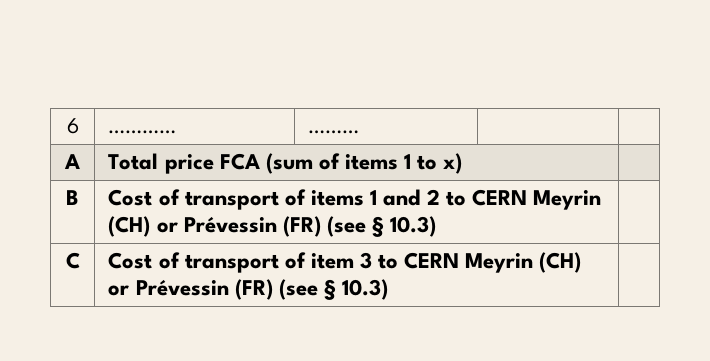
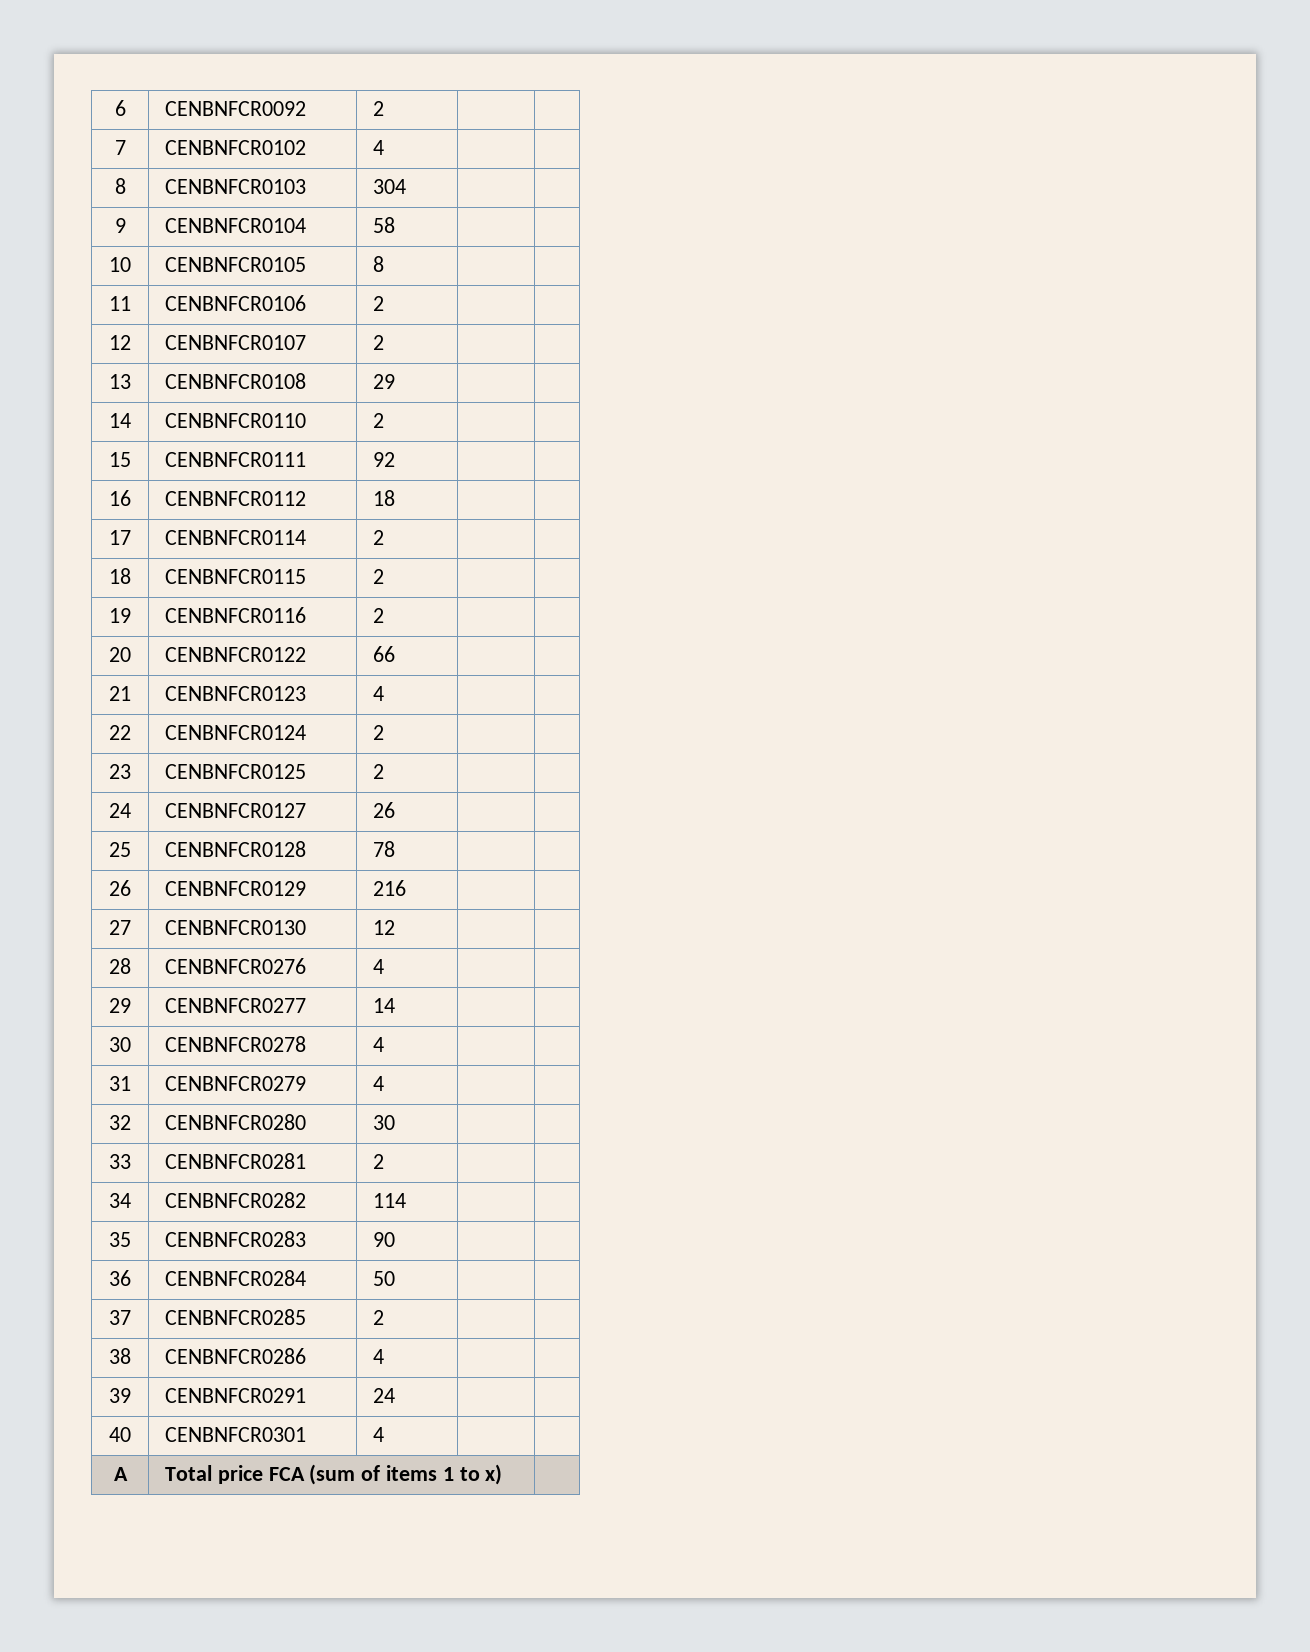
[108,130,177,134] [308,130,360,134] ………… | ……… -> [165,101,307,116] [373,101,385,116] [114,140,126,155] [165,140,307,155] [373,140,385,155] [114,178,126,194] [165,179,307,194] [373,179,407,194] [114,218,126,233] [165,218,307,233] [373,217,396,233] [109,257,131,272] [165,257,307,272] [373,256,385,272] [109,296,131,311] [165,295,307,311] [373,296,385,311] [109,335,131,350] [165,335,307,350] [373,335,385,350] [109,374,131,389] [165,373,307,389] [373,374,396,389] [109,413,131,428] [165,413,307,428] [373,413,385,428] [109,452,131,467] [165,452,307,467] [373,452,396,467] [109,490,131,506] [165,491,307,506] [373,490,396,506] [109,530,131,545] [165,530,307,545] [373,530,385,545] [109,568,131,584] [165,569,307,584] [373,569,385,584] [109,608,131,623] [165,607,307,623] [373,608,385,623] [109,647,131,662] [165,647,307,662] [373,646,396,662] [109,686,131,701] [165,686,307,701] [373,686,385,701] [109,725,131,740] [165,725,307,740] [373,725,385,740] [109,764,131,779] [165,764,307,779] [373,764,385,779] [109,803,131,818] [165,803,307,818] [373,802,396,818] [109,842,131,857] [165,841,307,857] [373,841,396,857] [109,880,131,896] [165,881,307,896] [373,880,407,896] [109,920,131,935] [165,920,307,935] [373,920,396,935] [109,958,131,974] [165,958,307,974] [373,959,385,974] [109,998,131,1013] [165,998,307,1013] [373,998,396,1013] [109,1037,131,1052] [165,1036,307,1052] [373,1037,385,1052] [109,1076,131,1091] [165,1076,307,1091] [373,1076,385,1091] [109,1115,131,1130] [165,1114,307,1130] [373,1115,396,1130] [109,1154,131,1169] [165,1153,307,1169] [373,1154,385,1169] [109,1193,131,1208] [165,1192,307,1208] [373,1193,407,1208] [109,1232,131,1247] [165,1231,307,1247] [373,1232,396,1247] [109,1270,131,1286] [165,1270,307,1286] [373,1271,396,1286] [109,1310,131,1325] [165,1309,307,1325] [373,1310,385,1325] [109,1348,131,1364] [165,1348,307,1364] [373,1349,385,1364] [109,1388,131,1403] [165,1388,307,1403] [373,1388,396,1403] [109,1427,131,1442] [165,1427,307,1442] [373,1427,385,1442] CENBNFCR0092 | 2 | | // 7 | CENBNFCR0102 | 4 | | // 8 | CENBNFCR0103 | 304 | | // 9 | CENBNFCR0104 | 58 | | // 10 | CENBNFCR0105 | 8 | | // 11 | CENBNFCR0106 | 2 | | // 12 | CENBNFCR0107 | 2 | | // 13 | CENBNFCR0108 | 29 | | // 14 | CENBNFCR0110 | 2 | | // 15 | CENBNFCR0111 | 92 | | // 16 | CENBNFCR0112 | 18 | | // 17 | CENBNFCR0114 | 2 | | // 18 | CENBNFCR0115 | 2 | | // 19 | CENBNFCR0116 | 2 | | // 20 | CENBNFCR0122 | 66 | | // 21 | CENBNFCR0123 | 4 | | // 22 | CENBNFCR0124 | 2 | | // 23 | CENBNFCR0125 | 2 | | // 24 | CENBNFCR0127 | 26 | | // 25 | CENBNFCR0128 | 78 | | // 26 | CENBNFCR0129 | 216 | | // 27 | CENBNFCR0130 | 12 | | // 28 | CENBNFCR0276 | 4 | | // 29 | CENBNFCR0277 | 14 | | // 30 | CENBNFCR0278 | 4 | | // 31 | CENBNFCR0279 | 4 | | // 32 | CENBNFCR0280 | 30 | | // 33 | CENBNFCR0281 | 2 | | // 34 | CENBNFCR0282 | 114 | | // 35 | CENBNFCR0283 | 90 | | // 36 | CENBNFCR0284 | 50 | | // 37 | CENBNFCR0285 | 2 | | // 38 | CENBNFCR0286 | 4 | | // 39 | CENBNFCR0291 | 24 | | // 40 | CENBNFCR0301 | 4
[66,190,79,205] [108,189,602,210] [108,216,436,237] [65,252,80,269] [108,252,582,273] [108,279,388,300] // B | Cost of transport of items 1 and 2 to CERN Meyrin (CH) or Prévessin (FR) (see § 10.3) | // C | Cost of transport of item 3 to CERN Meyrin (CH) or Prévessin (FR) (see § 10.3) | -> (503, 1474) none

